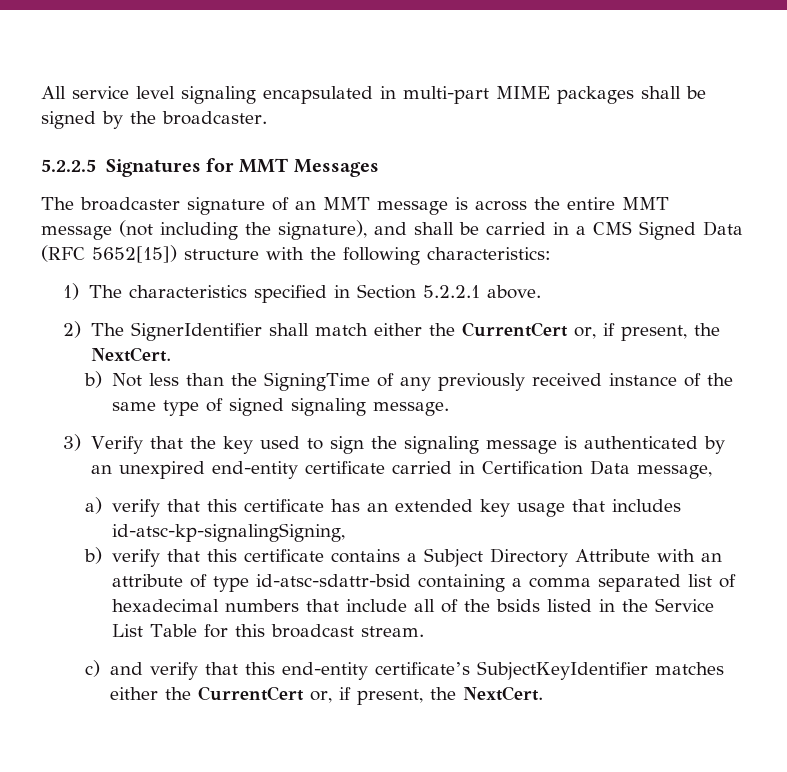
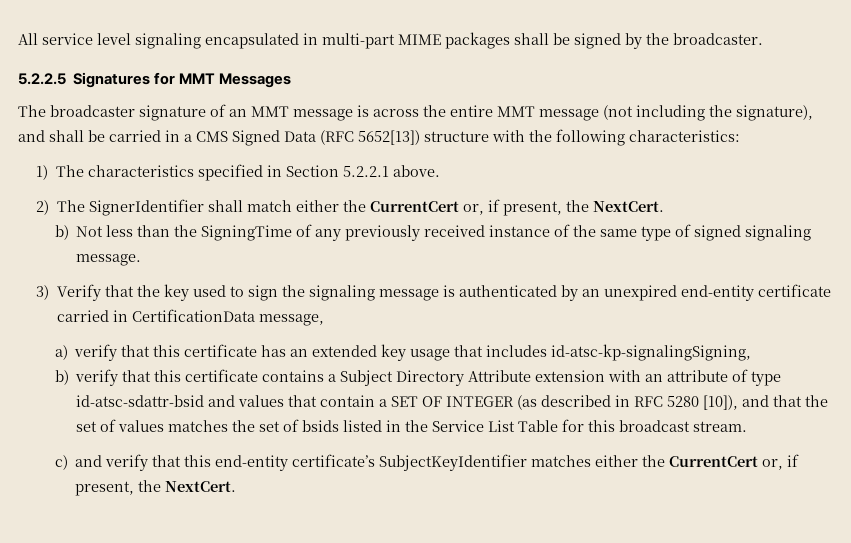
[92,245,177,263] 5652[15]) -> [358,130,420,145] 5652[13])
[481,460,630,475] Certification Data -> [131,309,255,322] CertificationData
(650, 555) none -> [534,370,605,382] extension
[417,574,736,592] [111,599,490,613] containing a comma separated list of hexadecimal numbers that include all of the -> [207,395,828,410] [75,419,299,432] and values that contain a SET OF INTEGER (as described in RFC 5280 [10]), and that the set of values matches the set of

